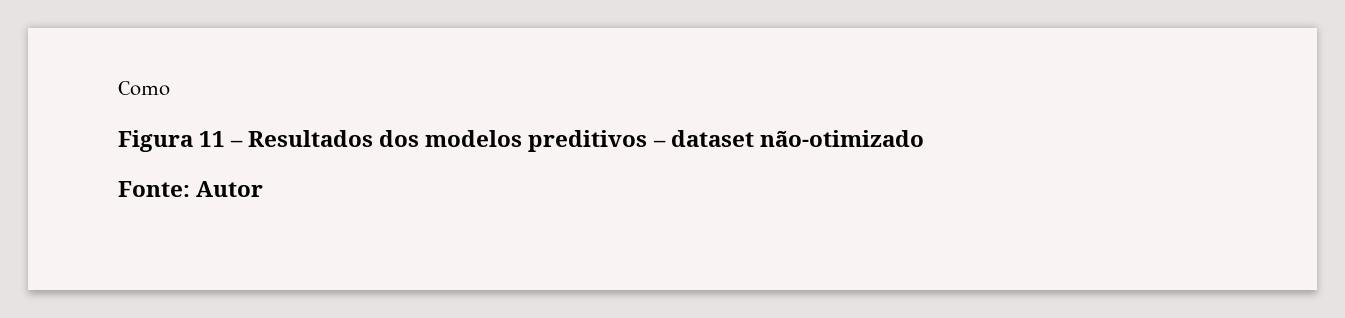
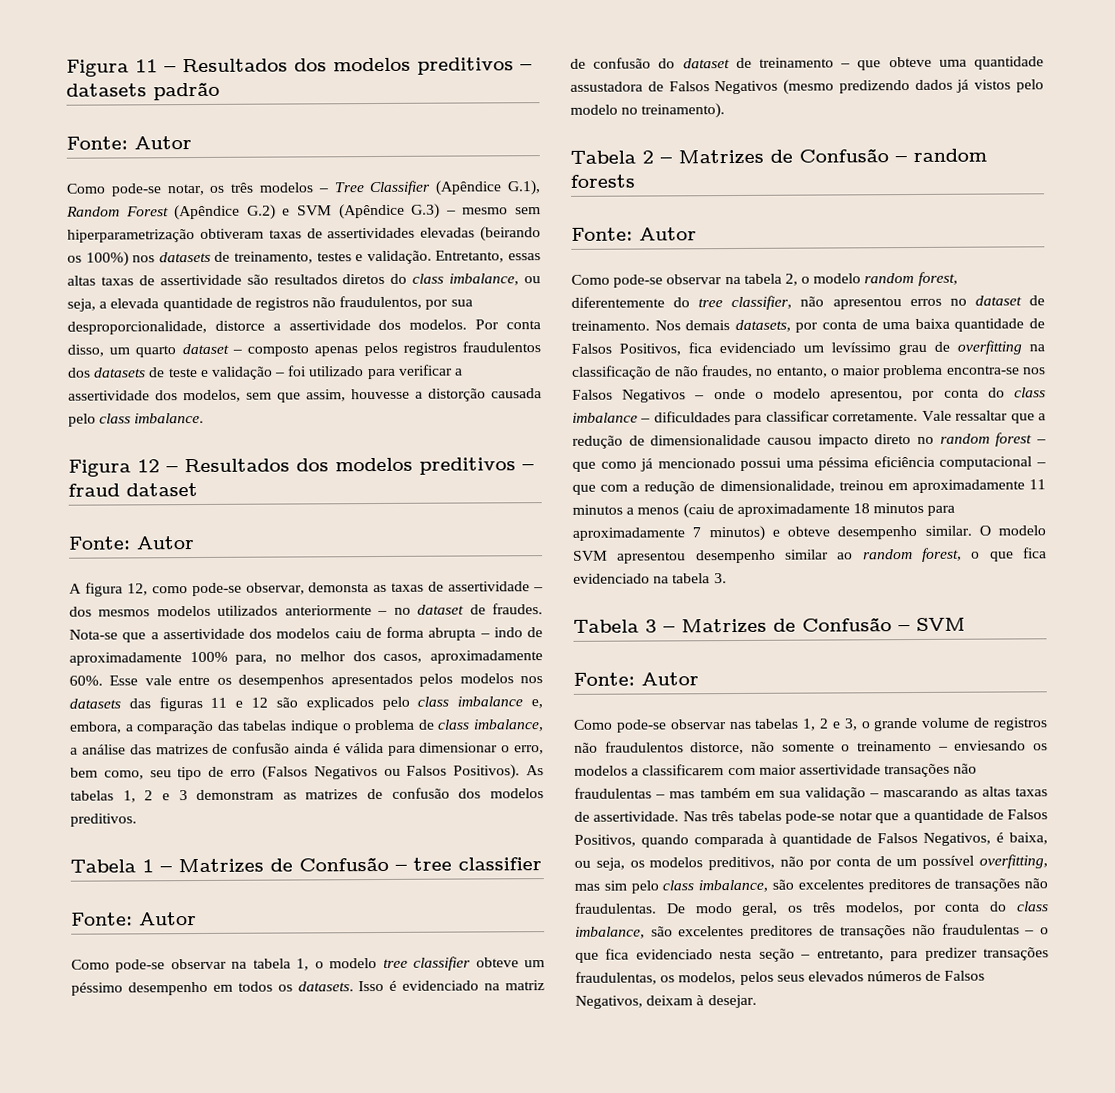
[118,81,170,96] Como // -> (66, 68) none
[670,130,924,147] [118,181,264,197] dataset não-otimizado // Fonte: Autor -> [66,81,220,101] [66,136,192,150] [66,180,542,197] [66,203,542,221] [67,226,541,243] [67,250,541,267] [67,273,541,286] [67,295,473,312] [67,319,541,335] [67,341,541,358] [67,364,464,380] [68,388,542,403] [68,412,205,427] [68,457,534,477] [68,483,198,497] [68,536,195,550] [69,581,544,597] [69,603,543,617] [69,626,543,643] [69,650,543,666] [69,673,543,688] [69,696,543,712] [69,719,545,735] [70,742,544,756] [70,764,544,781] [70,787,544,803] [70,813,137,827] [70,856,542,875] [71,912,197,926] [71,956,545,973] [71,980,545,996] [570,56,1044,71] [570,79,1044,95] [570,103,726,119] [570,148,987,166] [570,174,635,188] [571,227,697,241] [571,271,958,288] [571,295,1045,311] [571,318,1045,333] [571,340,1045,356] [571,364,1046,380] [572,387,1046,403] [572,410,1046,426] [572,432,1046,449] [572,455,1046,472] [572,479,1046,495] [572,502,956,519] [572,525,1046,542] [573,547,1047,564] [573,573,727,584] [573,617,966,635] [573,672,699,686] [573,717,1048,733] [574,740,1048,755] [574,763,978,778] [574,786,1048,801] [574,809,1048,824] [574,832,1048,848] [574,854,1048,871] [574,878,1048,894] [574,901,1049,916] [575,923,1049,939] [575,947,1049,963] [575,970,986,985] [575,994,757,1009] datasets padrão // Fonte: Autor // Como pode-se notar, os três modelos – Tree Classifier (Apêndice G.1), Random Forest (Apêndice G.2) e SVM (Apêndice G.3) – mesmo sem hiperparametrização obtiveram taxas de assertividades elevadas (beirando os 100%) nos datasets de treinamento, testes e validação. Entretanto, essas altas taxas de assertividade são resultados diretos do class imbalance, ou seja, a elevada quantidade de registros não fraudulentos, por sua desproporcionalidade, distorce a assertividade dos modelos. Por conta disso, um quarto dataset – composto apenas pelos registros fraudulentos dos datasets de teste e validação – foi utilizado para verificar a assertividade dos modelos, sem que assim, houvesse a distorção causada pelo class imbalance. // Figura 12 – Resultados dos modelos preditivos – fraud dataset // Fonte: Autor // A figura 12, como pode-se observar, demonsta as taxas de assertividade – dos mesmos modelos utilizados anteriormente – no dataset de fraudes. Nota-se que a assertividade dos modelos caiu de forma abrupta – indo de aproximadamente 100% para, no melhor dos casos, aproximadamente 60%. Esse vale entre os desempenhos apresentados pelos modelos nos datasets das figuras 11 e 12 são explicados pelo class imbalance e, embora, a comparação das tabelas indique o problema de class imbalance, a análise das matrizes de confusão ainda é válida para dimensionar o erro, bem como, seu tipo de erro (Falsos Negativos ou Falsos Positivos). As tabelas 1, 2 e 3 demonstram as matrizes de confusão dos modelos preditivos. // Tabela 1 – Matrizes de Confusão – tree classifier // Fonte: Autor // Como pode-se observar na tabela 1, o modelo tree classifier obteve um péssimo desempenho em todos os datasets. Isso é evidenciado na matriz de confusão do dataset de treinamento – que obteve uma quantidade assustadora de Falsos Negativos (mesmo predizendo dados já vistos pelo modelo no treinamento). // Tabela 2 – Matrizes de Confusão – random forests // Fonte: Autor // Como pode-se observar na tabela 2, o modelo random forest, diferentemente do tree classifier, não apresentou erros no dataset de treinamento. Nos demais datasets, por conta de uma baixa quantidade de Falsos Positivos, fica evidenciado um levíssimo grau de overfitting na classificação de não fraudes, no entanto, o maior problema encontra-se nos Falsos Negativos – onde o modelo apresentou, por conta do class imbalance – dificuldades para classificar corretamente. Vale ressaltar que a redução de dimensionalidade causou impacto direto no random forest – que como já mencionado possui uma péssima eficiência computacional – que com a redução de dimensionalidade, treinou em aproximadamente 11 minutos a menos (caiu de aproximadamente 18 minutos para aproximadamente 7 minutos) e obteve desempenho similar. O modelo SVM apresentou desempenho similar ao random forest, o que fica evidenciado na tabela 3. // Tabela 3 – Matrizes de Confusão – SVM // Fonte: Autor // Como pode-se observar nas tabelas 1, 2 e 3, o grande volume de registros não fraudulentos distorce, não somente o treinamento – enviesando os modelos a classificarem com maior assertividade transações não fraudulentas – mas também em sua validação – mascarando as altas taxas de assertividade. Nas três tabelas pode-se notar que a quantidade de Falsos Positivos, quando comparada à quantidade de Falsos Negativos, é baixa, ou seja, os modelos preditivos, não por conta de um possível overfitting, mas sim pelo class imbalance, são excelentes preditores de transações não fraudulentas. De modo geral, os três modelos, por conta do class imbalance, são excelentes preditores de transações não fraudulentas – o que fica evidenciado nesta seção – entretanto, para predizer transações fraudulentas, os modelos, pelos seus elevados números de Falsos Negativos, deixam à desejar.

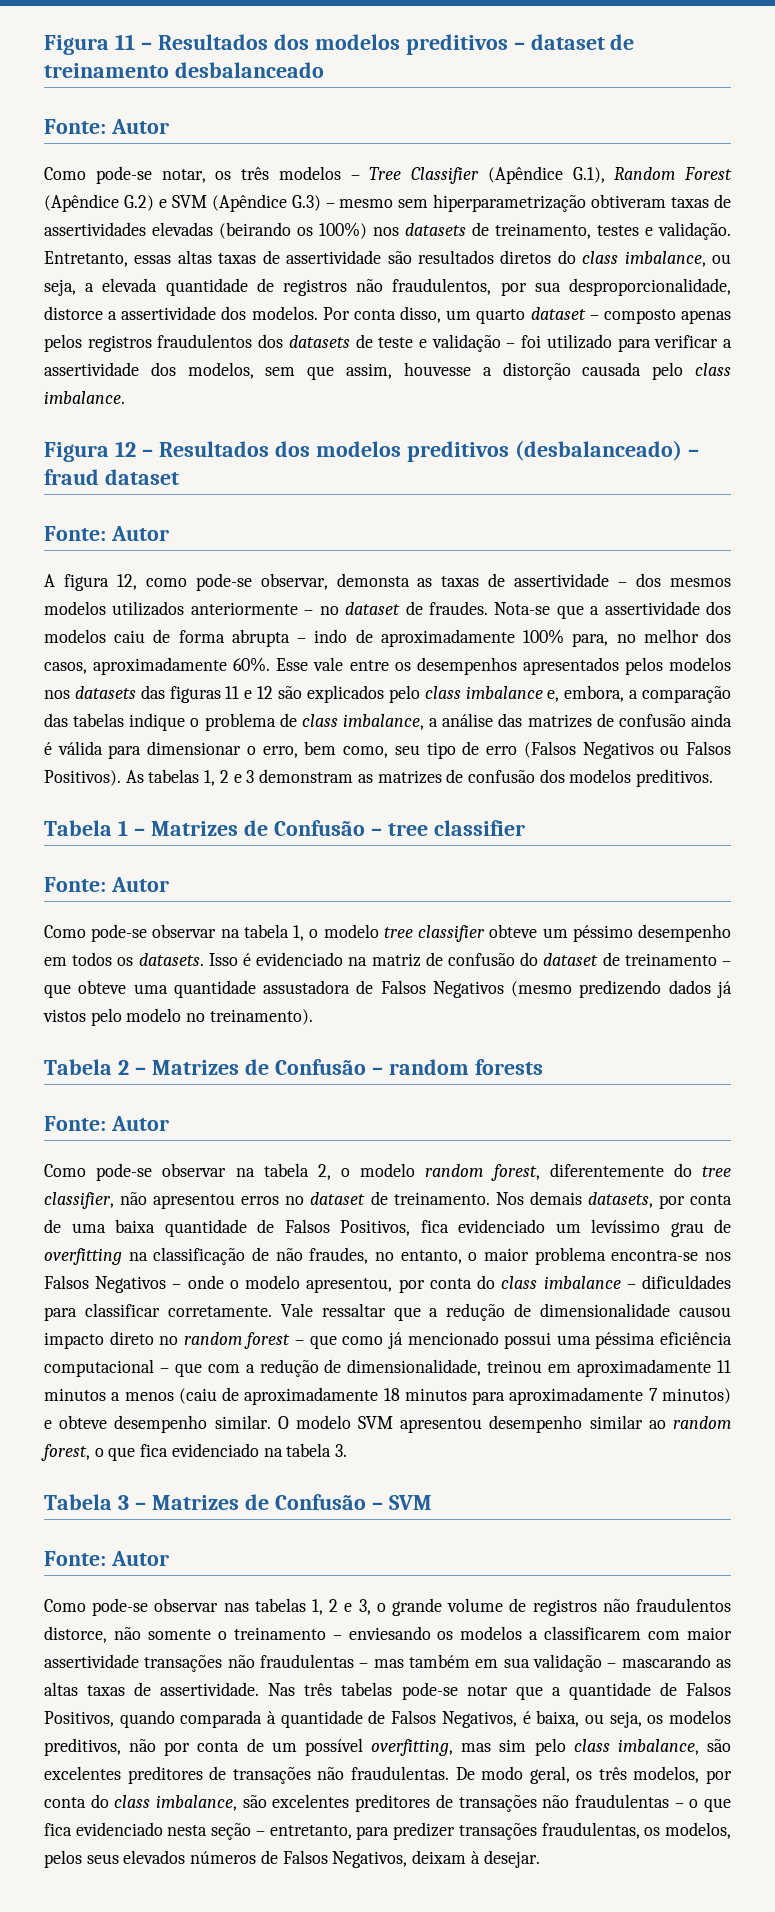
[66,81,220,101] datasets padrão -> [530,34,635,50] [44,62,324,78] dataset de treinamento desbalanceado
(516, 466) none -> [514,440,682,461] (desbalanceado)

